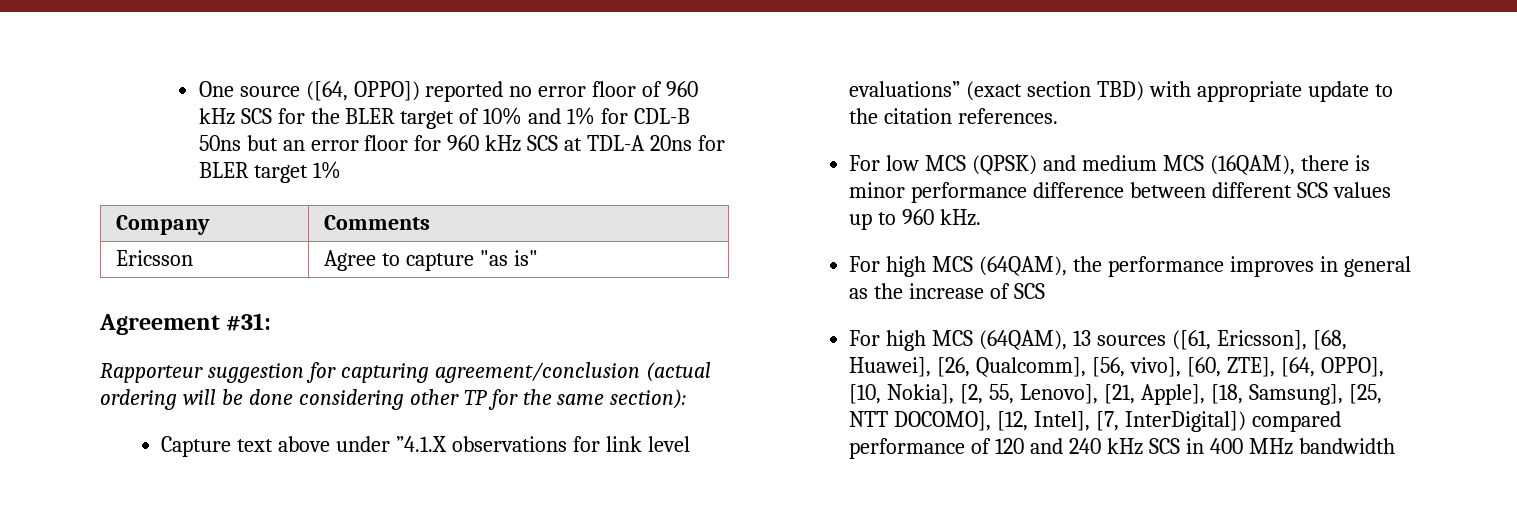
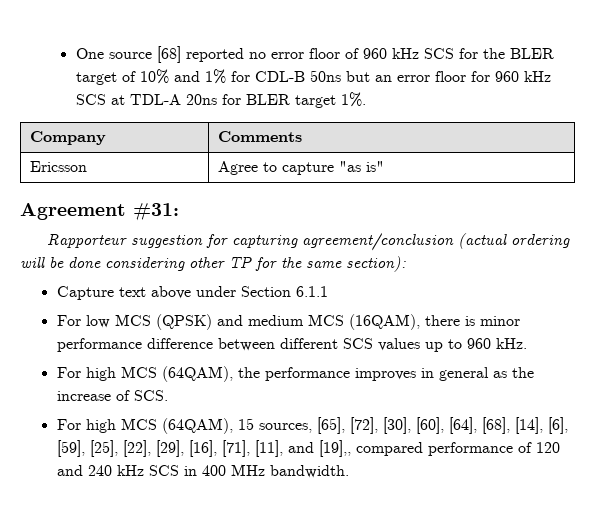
[305,81,420,101] ([64, OPPO]) -> [156,46,181,63] [68]
[312,161,341,179] 1% -> [340,92,366,107] 1%.
[396,436,690,452] [849,81,1394,102] [849,108,1059,124] ”4.1.X observations for link level evaluations” (exact section TBD) with appropriate update to the citation references. -> [240,286,328,297] Section 6.1.1
[1014,283,1046,299] [849,330,1347,351] [849,357,1384,377] [849,384,1382,405] [849,411,1247,432] SCS // For high MCS (64QAM), 13 sources ([61, Ericsson], [68, Huawei], [26, Qualcomm], [56, vivo], [60, ZTE], [64, OPPO], [10, Nokia], [2, 55, Lenovo], [21, Apple], [18, Samsung], [25, NTT DOCOMO], [12, Intel], [7, InterDigital]) -> [133,390,168,401] [56,417,568,434] [56,440,351,457] SCS. // For high MCS (64QAM), 15 sources, [65], [72], [30], [60], [64], [68], [14], [6], [59], [25], [22], [29], [16], [71], [11], and [19],,
[1298,438,1395,454] bandwidth -> [269,465,349,478] bandwidth.

